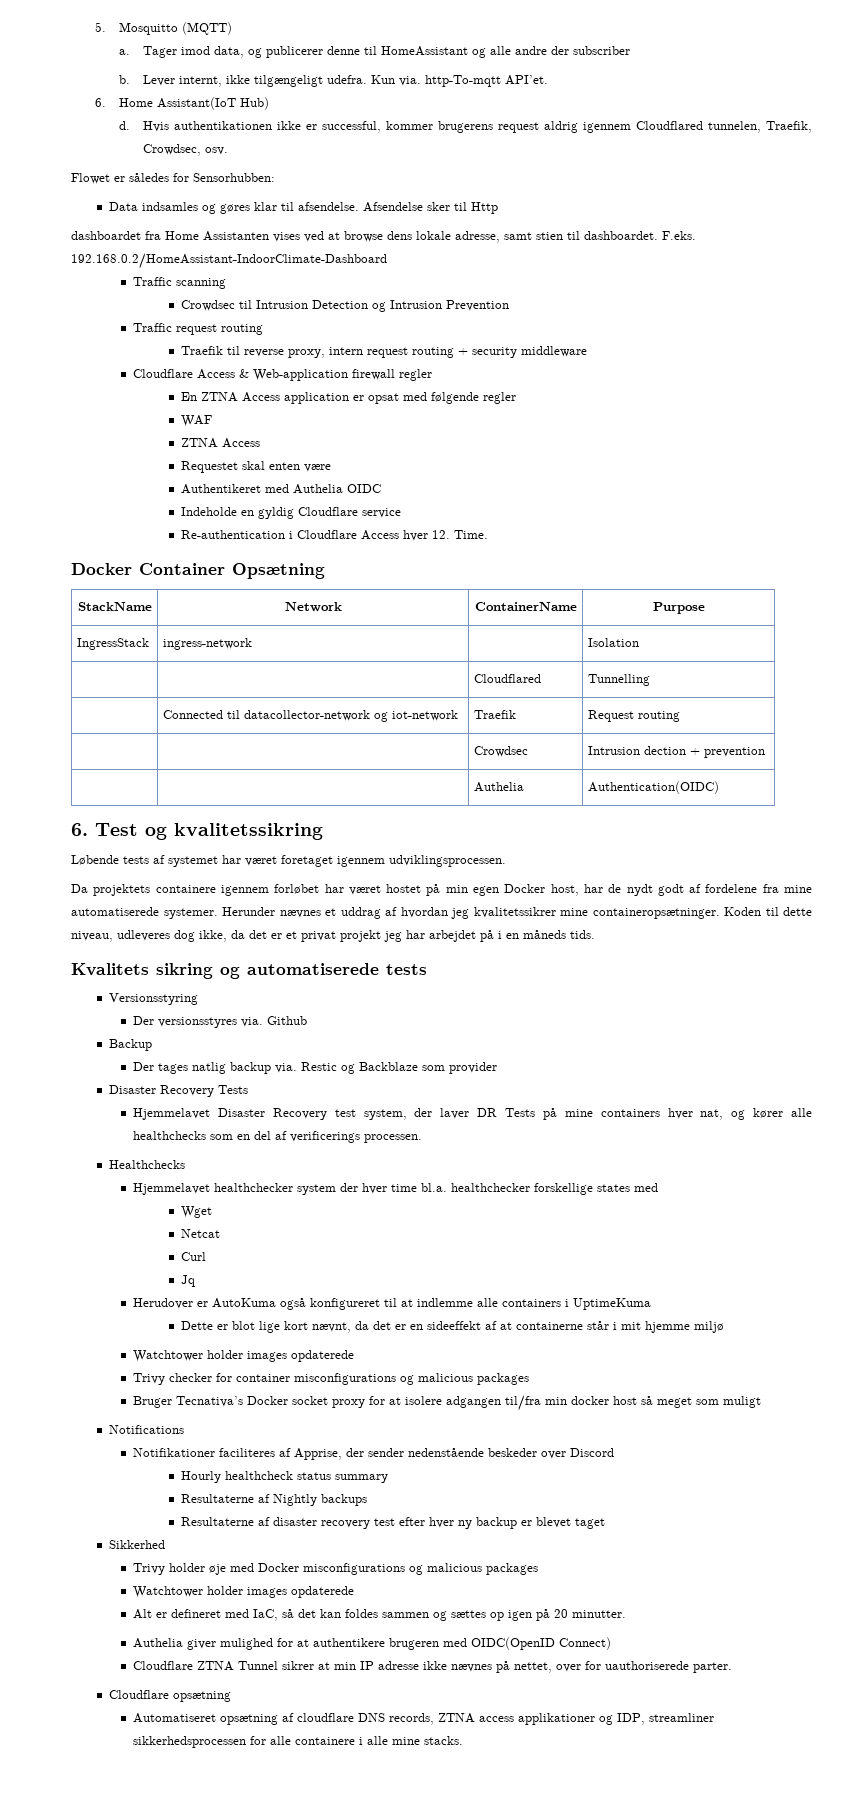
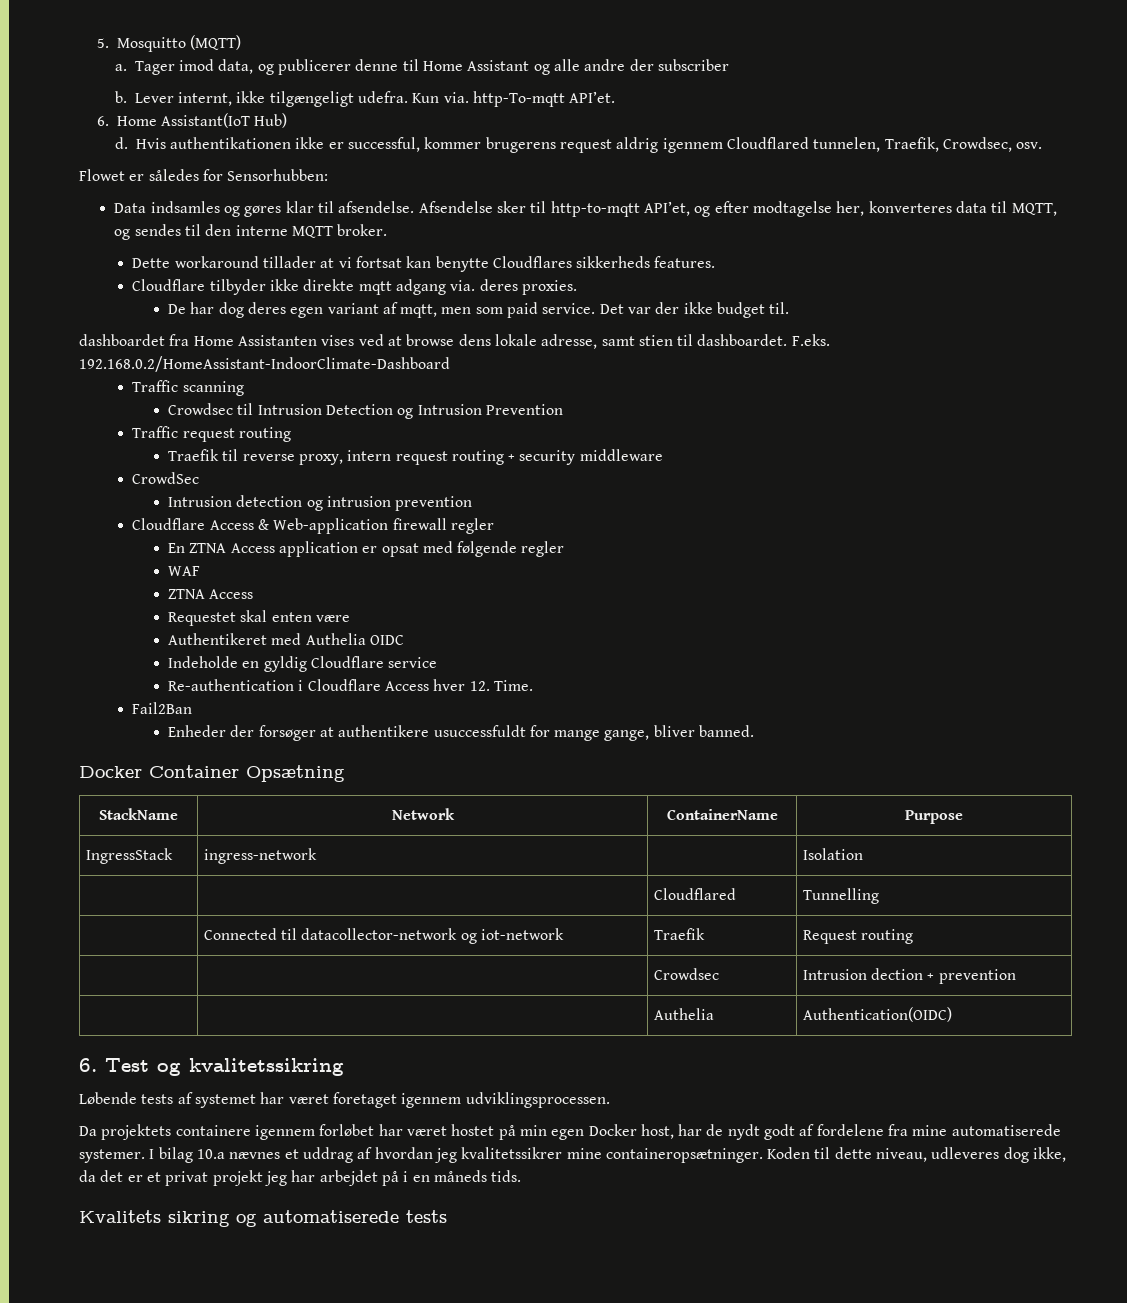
[380,46,468,56] HomeAssistant -> [422,60,530,71] Home Assistant
[471,202,499,214] Http -> [550,201,1057,217] [114,224,388,240] [132,256,716,272] [132,279,577,295] [167,302,790,318] http-to-mqtt API’et, og efter modtagelse her, konverteres data til MQTT, og sendes til den interne MQTT broker. // Dette workaround tillader at vi fortsat kan benytte Cloudflares sikkerheds features. // Cloudflare tilbyder ikke direkte mqtt adgang via. deres proxies. // De har dog deres egen variant af mqtt, men som paid service. Det var der ikke budget til.
(587, 351) none -> [132,472,200,484] [167,495,473,511] // CrowdSec // Intrusion detection og intrusion prevention
(488, 534) none -> [132,702,193,714] [167,725,755,741] // Fail2Ban // Enheder der forsøger at authentikere usuccessfuldt for mange gange, bliver banned.
[222,907,275,916] Herunder -> [149,1147,225,1163] I bilag 10.a
[109,993,199,1005] [133,1016,308,1028] [109,1039,153,1051] [133,1062,498,1074] [109,1085,249,1097] [133,1108,813,1120] [133,1131,423,1143] [109,1160,186,1169] [133,1183,659,1195] [180,1206,212,1218] [180,1229,220,1238] [180,1252,206,1261] [180,1275,195,1287] [133,1298,652,1310] [180,1321,724,1333] [133,1350,355,1362] [133,1373,530,1385] [133,1395,762,1411] [109,1425,185,1434] [133,1448,615,1460] [180,1471,388,1483] [180,1494,367,1506] [180,1517,605,1529] [109,1540,166,1549] [133,1563,539,1575] [133,1586,355,1598] [133,1609,627,1621] [133,1637,612,1650] [133,1661,733,1673] [109,1690,232,1702] [133,1713,715,1725] [133,1736,464,1748] // Versionsstyring // Der versionsstyres via. Github // Backup // Der tages natlig backup via. Restic og Backblaze som provider // Disaster Recovery Tests // Hjemmelavet Disaster Recovery test system, der laver DR Tests på mine containers hver nat, og kører alle healthchecks som en del af verificerings processen. // Healthchecks // Hjemmelavet healthchecker system der hver time bl.a. healthchecker forskellige states med // Wget // Netcat // Curl // Jq // Herudover er AutoKuma også konfigureret til at indlemme alle containers i UptimeKuma // Dette er blot lige kort nævnt, da det er en sideeffekt af at containerne står i mit hjemme miljø // Watchtower holder images opdaterede // Trivy checker for container misconfigurations og malicious packages // Bruger Tecnativa’s Docker socket proxy for at isolere adgangen til/fra min docker host så meget som muligt // Notifications // Notifikationer faciliteres af Apprise, der sender nedenstående beskeder over Discord // Hourly healthcheck status summary // Resultaterne af Nightly backups // Resultaterne af disaster recovery test efter hver ny backup er blevet taget // Sikkerhed // Trivy holder øje med Docker misconfigurations og malicious packages // Watchtower holder images opdaterede // Alt er defineret med IaC, så det kan foldes sammen og sættes op igen på 20 minutter. // Authelia giver mulighed for at authentikere brugeren med OIDC(OpenID Connect) // Cloudflare ZTNA Tunnel sikrer at min IP adresse ikke nævnes på nettet, over for uauthoriserede parter. // Cloudflare opsætning // Automatiseret opsætning af cloudflare DNS records, ZTNA access applikationer og IDP, streamliner sikkerhedsprocessen for alle containere i alle mine stacks. -> (447, 1216) none

